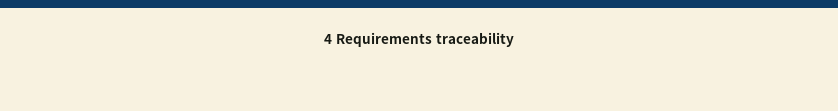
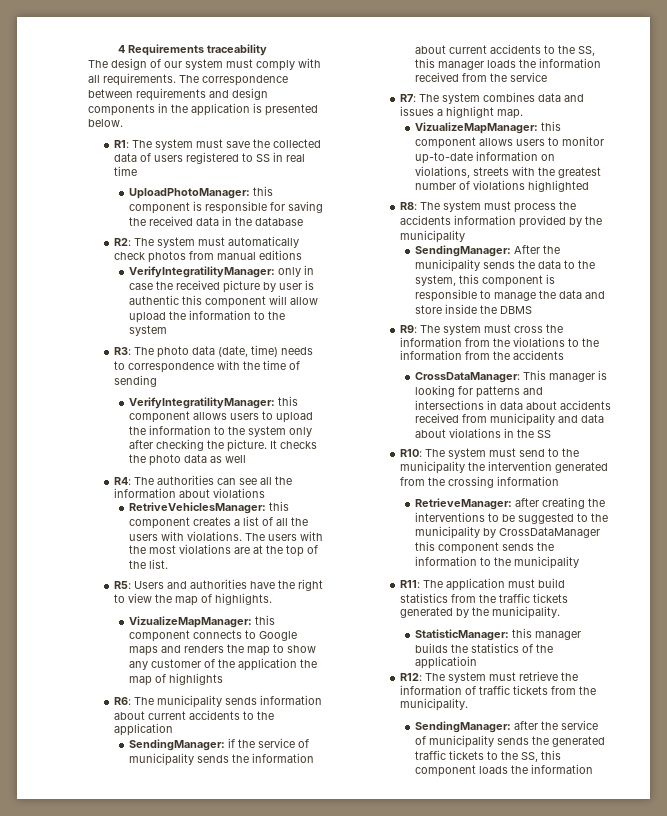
(514, 39) none -> [87,58,321,71] [87,73,288,86] [87,88,268,101] [87,103,318,116] [87,119,123,127] [114,139,322,150] [114,152,306,164] [114,166,138,176] [128,186,273,199] [128,201,323,214] [128,216,303,226] [114,236,300,248] [114,250,303,263] [128,265,314,278] [128,280,314,293] [128,295,318,308] [128,310,285,323] [128,325,167,336] [114,345,314,358] [114,360,301,373] [114,375,158,387] [128,396,298,409] [128,411,313,423] [128,425,312,437] [128,439,317,452] [128,454,246,466] [114,475,293,485] [114,488,266,498] [128,501,289,514] [128,516,308,529] [128,531,323,541] [128,544,318,557] [128,559,168,569] [114,579,324,591] [114,593,273,606] [128,615,275,628] [128,630,297,642] [128,644,316,656] [128,658,317,671] [128,673,223,686] [114,695,323,708] [114,710,275,720] [114,723,174,736] [128,738,309,751] [128,753,314,766] [414,44,595,56] [414,58,601,70] [414,72,547,82] [400,92,585,104] [400,106,524,119] [414,121,561,134] [414,136,604,149] [414,151,555,164] [414,166,601,178] [414,180,589,192] [400,201,577,213] [400,215,603,228] [400,230,466,243] [414,245,560,257] [414,259,595,272] [414,274,555,287] [414,289,605,302] [414,304,532,314] [400,324,564,335] [400,337,600,347] [400,350,565,360] [414,370,607,383] [414,385,543,398] [414,400,611,410] [414,413,604,426] [414,428,551,438] [400,448,580,459] [400,461,609,474] [400,476,560,488] [414,497,605,510] [414,512,608,524] [414,526,600,539] [414,541,554,554] [414,556,579,569] [400,578,566,591] [400,593,569,603] [400,606,561,619] [414,628,581,641] [414,643,553,653] [414,656,477,669] [400,671,579,683] [400,685,597,695] [400,698,469,711] [414,720,598,733] [414,735,605,748] [414,750,561,762] [414,764,593,777] // The design of our system must comply with all requirements. The correspondence between requirements and design components in the application is presented below. // R1: The system must save the collected data of users registered to SS in real time // UploadPhotoManager: this component is responsible for saving the received data in the database // R2: The system must automatically check photos from manual editions // VerifyIntegratilityManager: only in case the received picture by user is authentic this component will allow upload the information to the system // R3: The photo data (date, time) needs to correspondence with the time of sending // VerifyIntegratilityManager: this component allows users to upload the information to the system only after checking the picture. It checks the photo data as well // R4: The authorities can see all the information about violations // RetriveVehiclesManager: this component creates a list of all the users with violations. The users with the most violations are at the top of the list. // R5: Users and authorities have the right to view the map of highlights. // VizualizeMapManager: this component connects to Google maps and renders the map to show any customer of the application the map of highlights // R6: The municipality sends information about current accidents to the application // SendingManager: if the service of municipality sends the information about current accidents to the SS, this manager loads the information received from the service // R7: The system combines data and issues a highlight map. // VizualizeMapManager: this component allows users to monitor up-to-date information on violations, streets with the greatest number of violations highlighted // R8: The system must process the accidents information provided by the municipality // SendingManager: After the municipality sends the data to the system, this component is responsible to manage the data and store inside the DBMS // R9: The system must cross the information from the violations to the information from the accidents // CrossDataManager: This manager is looking for patterns and intersections in data about accidents received from municipality and data about violations in the SS // R10: The system must send to the municipality the intervention generated from the crossing information // RetrieveManager: after creating the interventions to be suggested to the municipality by CrossDataManager this component sends the information to the municipality // R11: The application must build statistics from the traffic tickets generated by the municipality. // StatisticManager: this manager builds the statistics of the applicatioin // R12: The system must retrieve the information of traffic tickets from the municipality. // SendingManager: after the service of municipality sends the generated traffic tickets to the SS, this component loads the information

